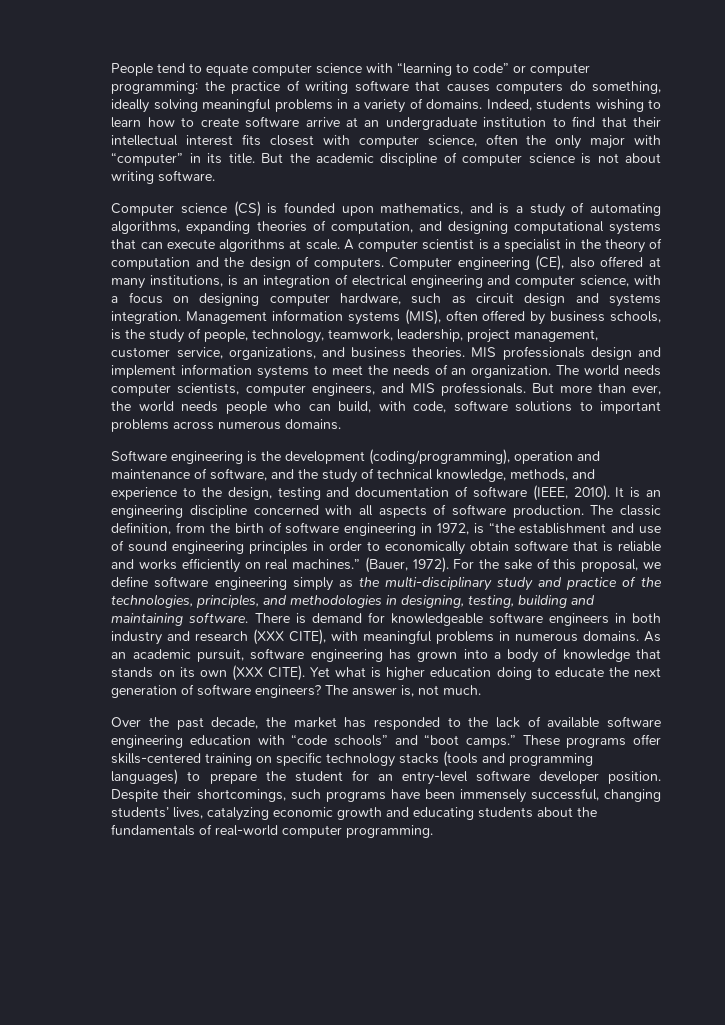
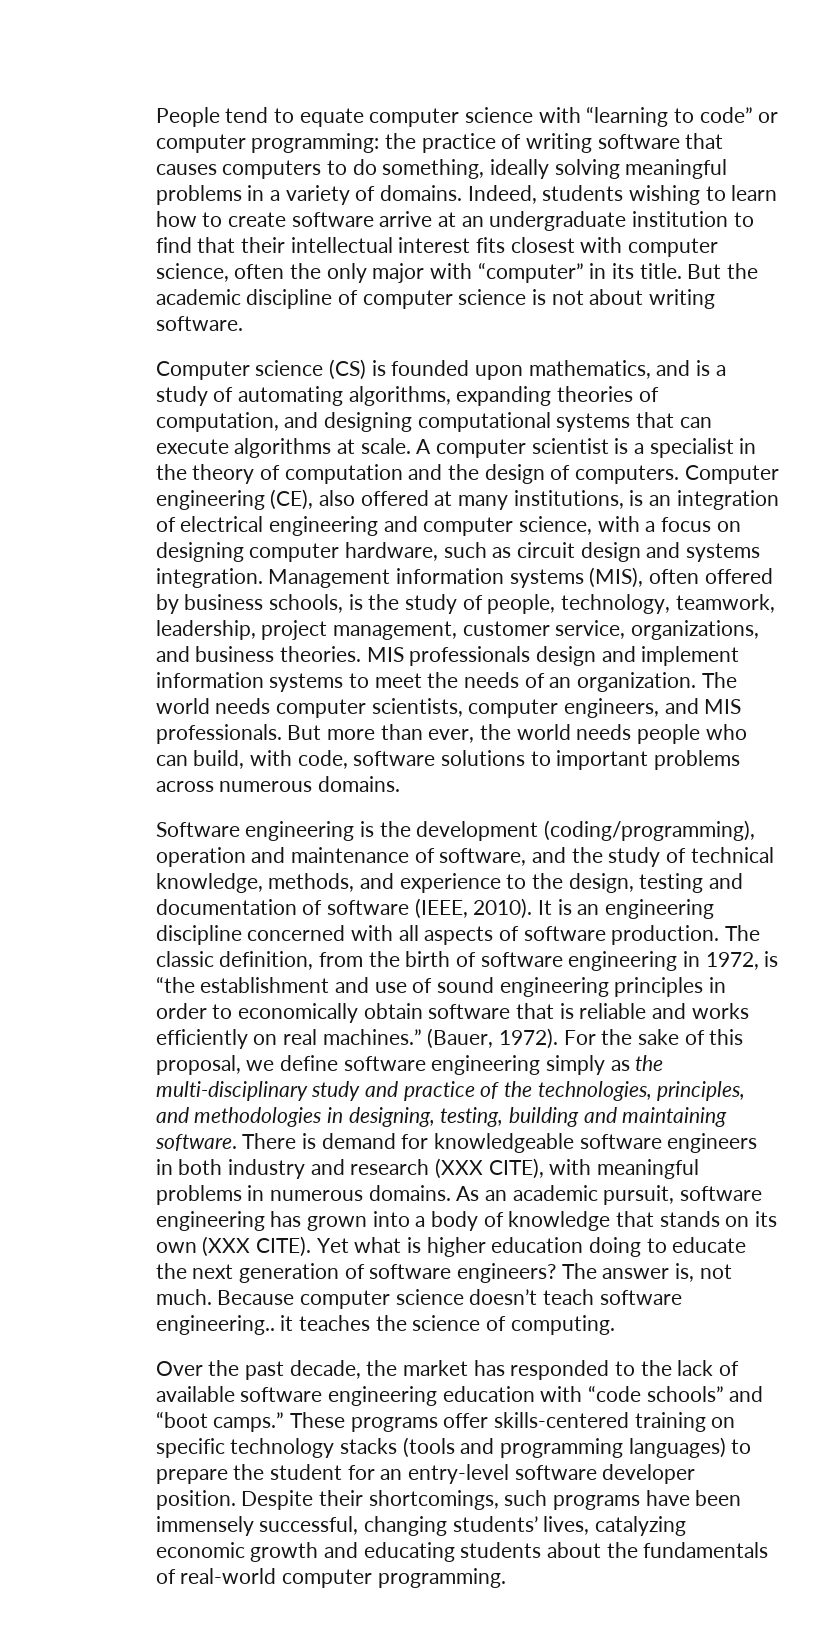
(564, 87) none -> [326,160,347,175] to
(482, 690) none -> [217,1289,682,1309] [155,1315,615,1335] Because computer science doesn’t teach software engineering.. it teaches the science of computing.

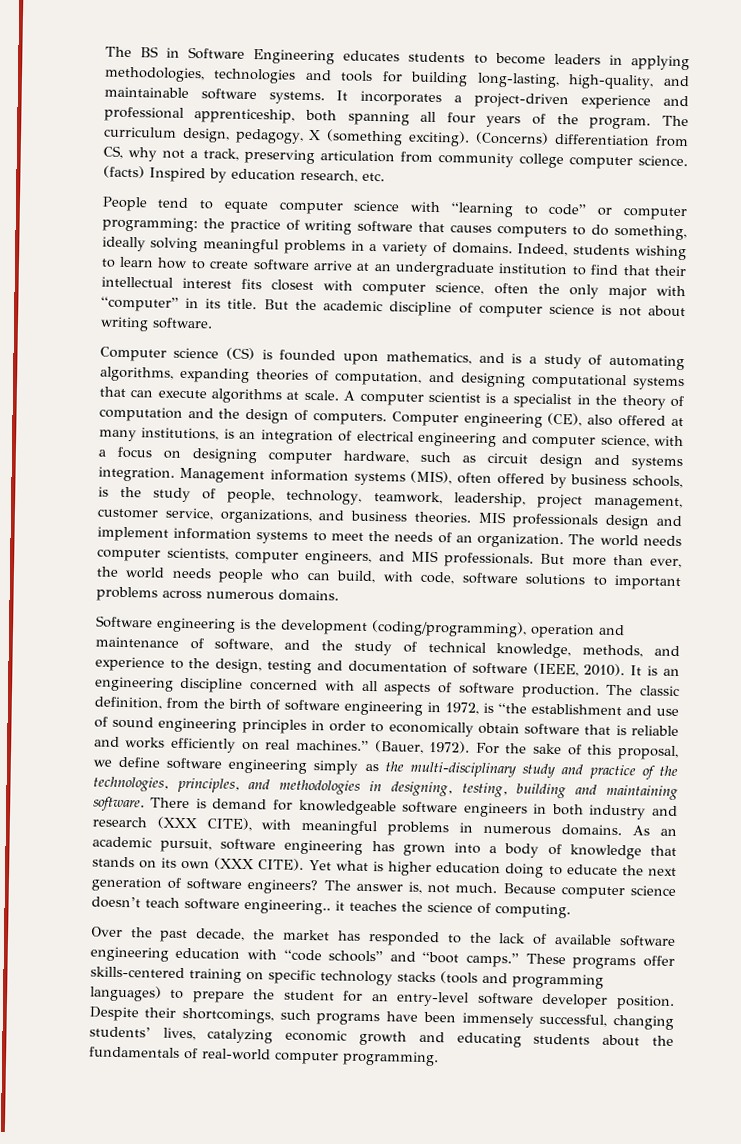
(155, 117) none -> [104,46,690,71] [103,66,690,90] [103,86,689,110] [103,106,689,130] [103,126,689,148] [102,145,689,170] [102,165,385,183] The BS in Software Engineering educates students to become leaders in applying methodologies, technologies and tools for building long-lasting, high-quality, and maintainable software systems. It incorporates a project-driven experience and professional apprenticeship, both spanning all four years of the program. The curriculum design, pedagogy, X (something exciting). (Concerns) differentiation from CS, why not a track, preserving articulation from community college computer science. (facts) Inspired by education research, etc. //

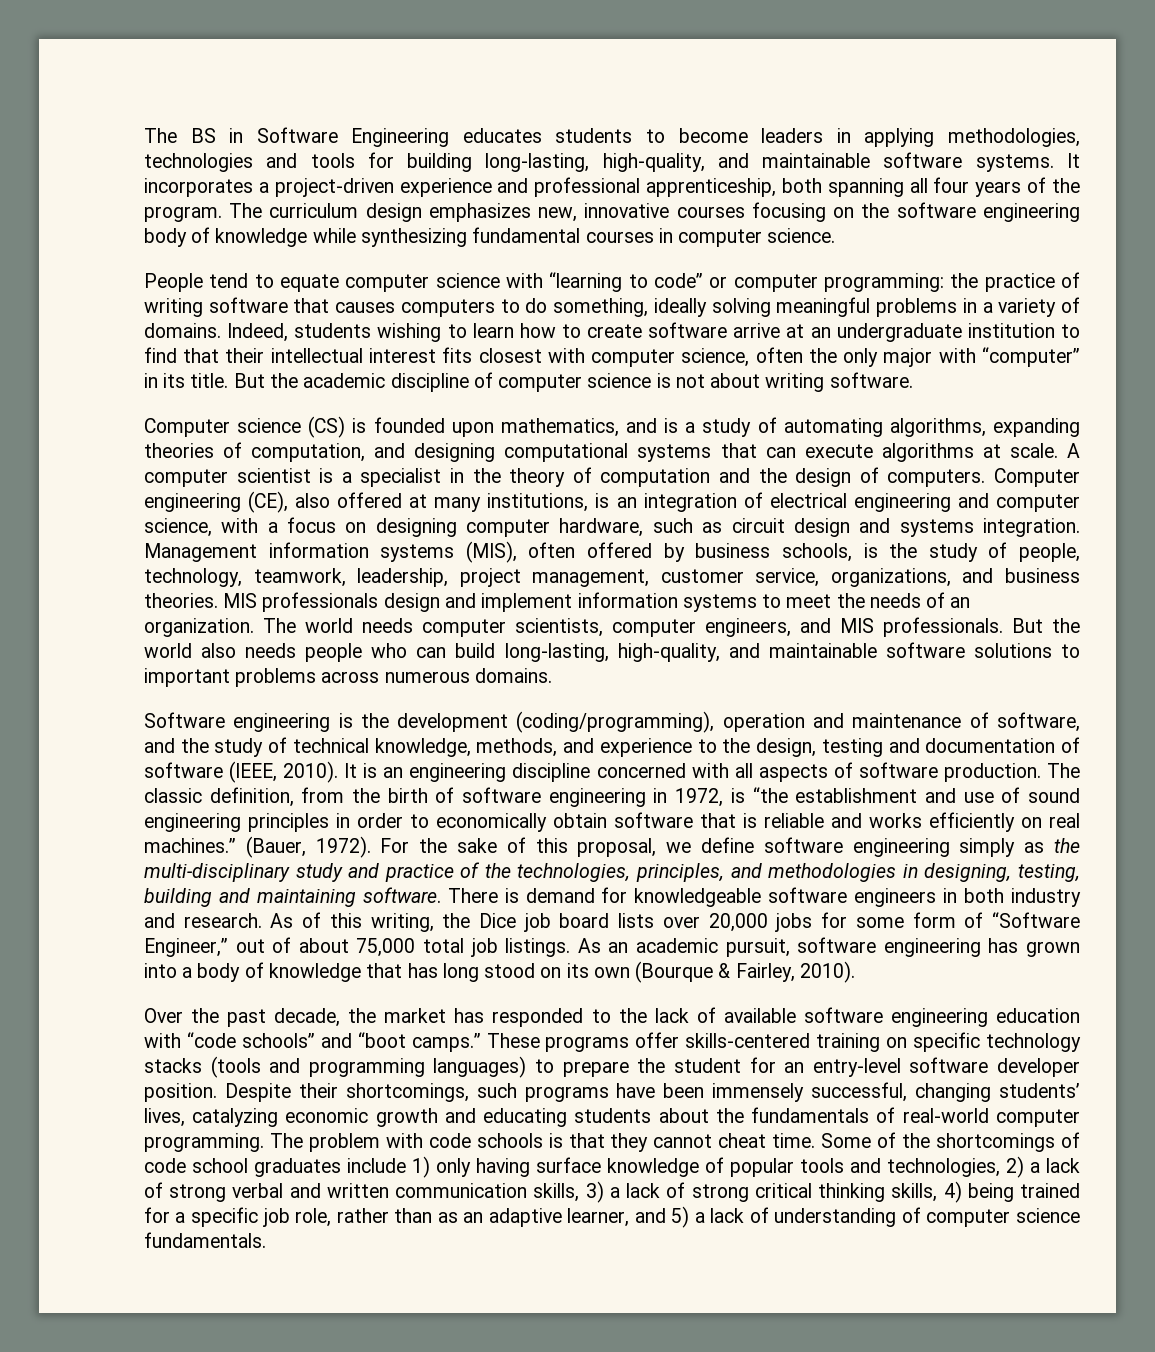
[181,127,689,148] [102,145,689,170] [102,165,385,183] design, pedagogy, X (something exciting). (Concerns) differentiation from CS, why not a track, preserving articulation from community college computer science. (facts) Inspired by education research, etc. -> [365,202,1081,222] [143,227,836,247] design emphasizes new, innovative courses focusing on the software engineering body of knowledge while synthesizing fundamental courses in computer science.
[571,554,683,569] more than ever, -> (1043, 625) none
(166, 573) none -> [201,643,237,658] also
[336,570,456,585] build, with code, -> [455,643,877,662] build long-lasting, high-quality, and maintainable
[91,816,623,837] research (XXX CITE), with meaningful problems in numerous domains. -> [183,912,1080,932] [143,937,571,957] research. As of this writing, the Dice job board lists over 20,000 jobs for some form of “Software Engineer,” out of about 75,000 total job listings.
[91,856,677,878] [90,876,677,900] [90,896,571,919] stands on its own (XXX CITE). Yet what is higher education doing to educate the next generation of software engineers? The answer is, not much. Because computer science doesn’t teach software engineering.. it teaches the science of computing. -> [407,961,855,983] has long stood on its own (Bourque & Fairley, 2010).
(439, 1058) none -> [269,1132,1081,1152] [143,1156,1081,1178] [143,1181,1080,1203] [143,1206,1080,1228] [143,1232,266,1248] The problem with code schools is that they cannot cheat time. Some of the shortcomings of code school graduates include 1) only having surface knowledge of popular tools and technologies, 2) a lack of strong verbal and written communication skills, 3) a lack of strong critical thinking skills, 4) being trained for a specific job role, rather than as an adaptive learner, and 5) a lack of understanding of computer science fundamentals.

